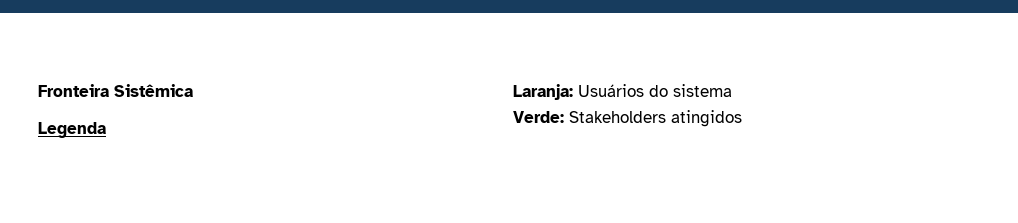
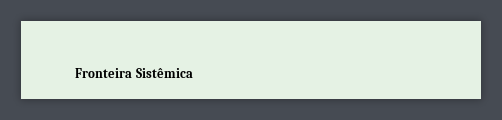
[38,122,106,138] [513,84,732,100] [513,110,742,127] // Legenda // Laranja: Usuários do sistema // Verde: Stakeholders atingidos -> (193, 73) none

